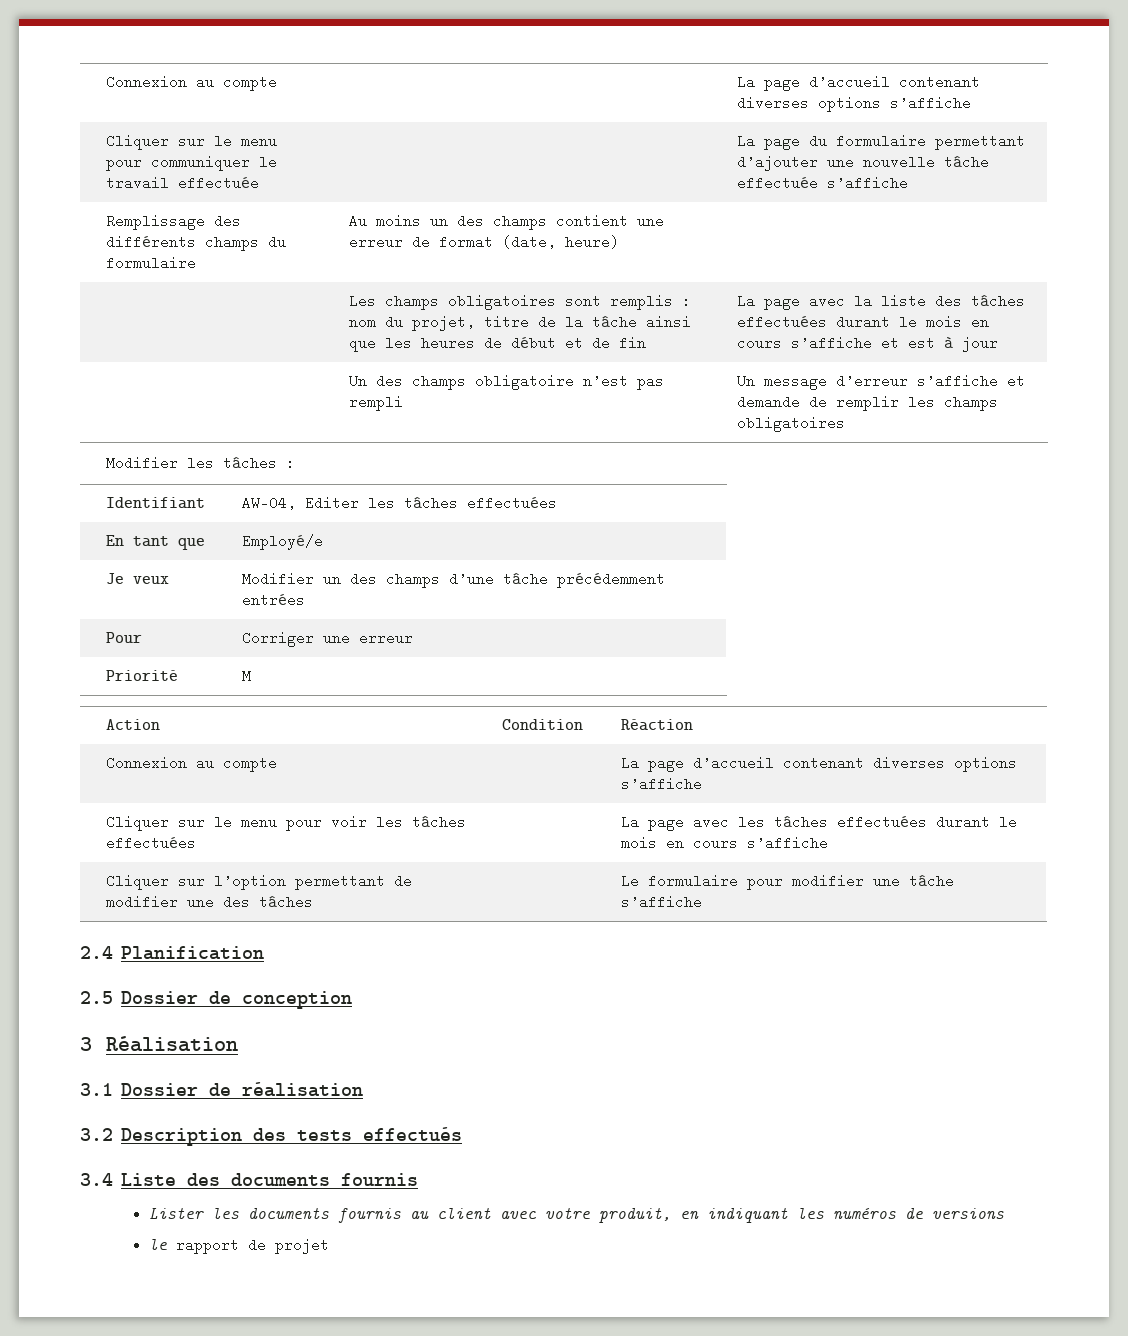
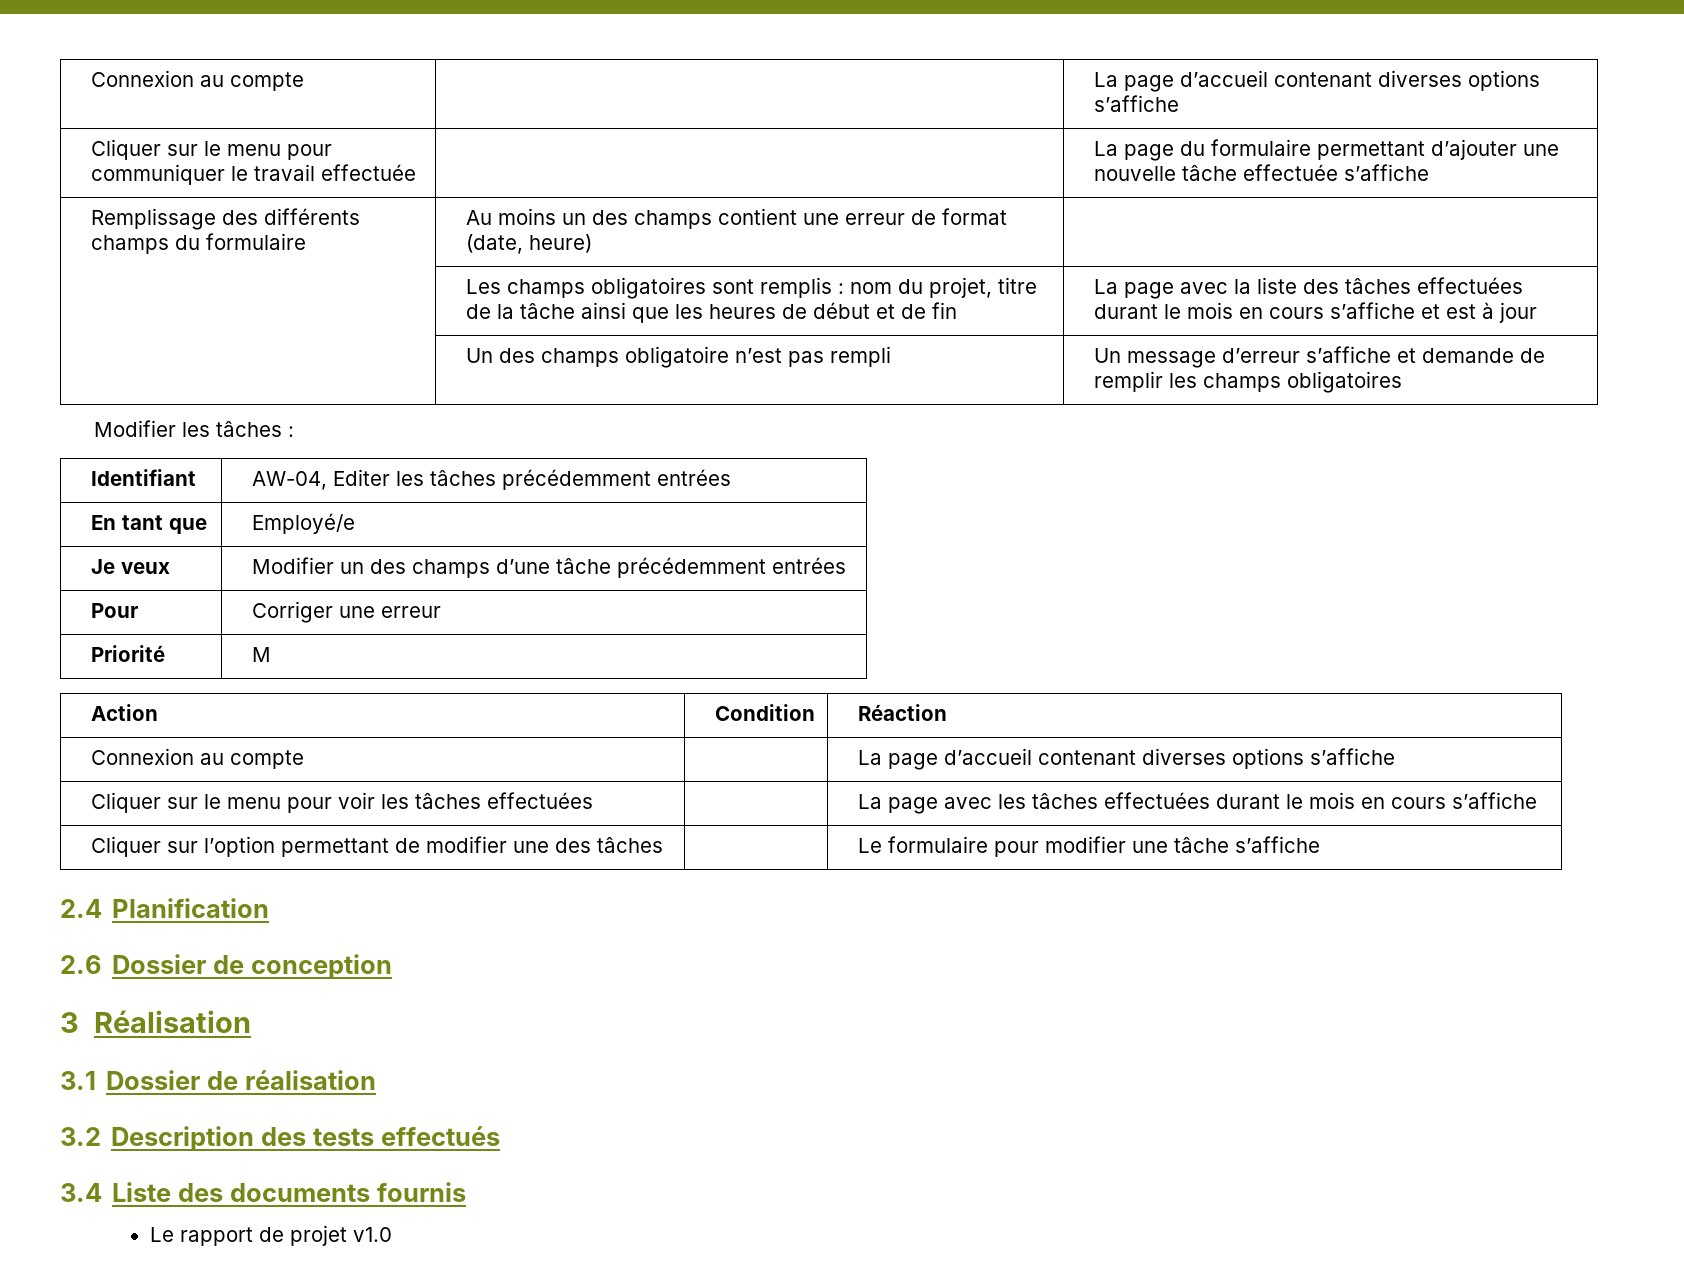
[466,496,557,510] effectuées -> [502,469,732,490] précédemment entrées
[80,991,113,1004] 2.5 -> [60,955,102,974] 2.6
[149,1207,1005,1223] [149,1238,168,1250] Lister les documents fournis au client avec votre produit, en indiquant les numéros de versions // le -> [149,1227,174,1242] Le
(330, 1246) none -> [352,1227,392,1242] v1.0

